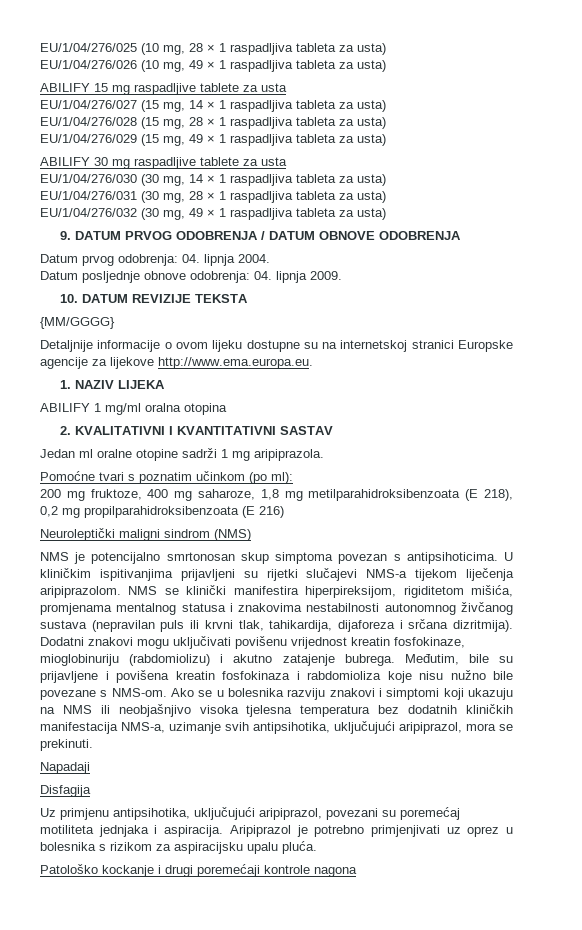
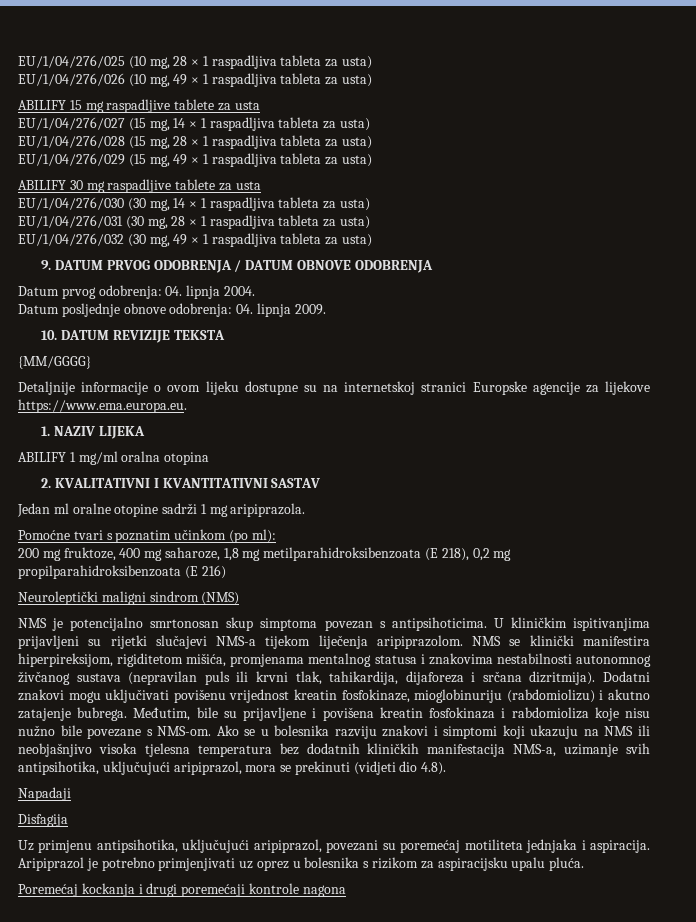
[158,357,313,369] http://www.ema.europa.eu. -> [18,399,187,413] https://www.ema.europa.eu.
[40,739,93,751] prekinuti. -> [294,761,447,775] prekinuti (vidjeti dio 4.8).
[40,864,154,877] Patološko kockanje -> [18,883,135,897] Poremećaj kockanja

